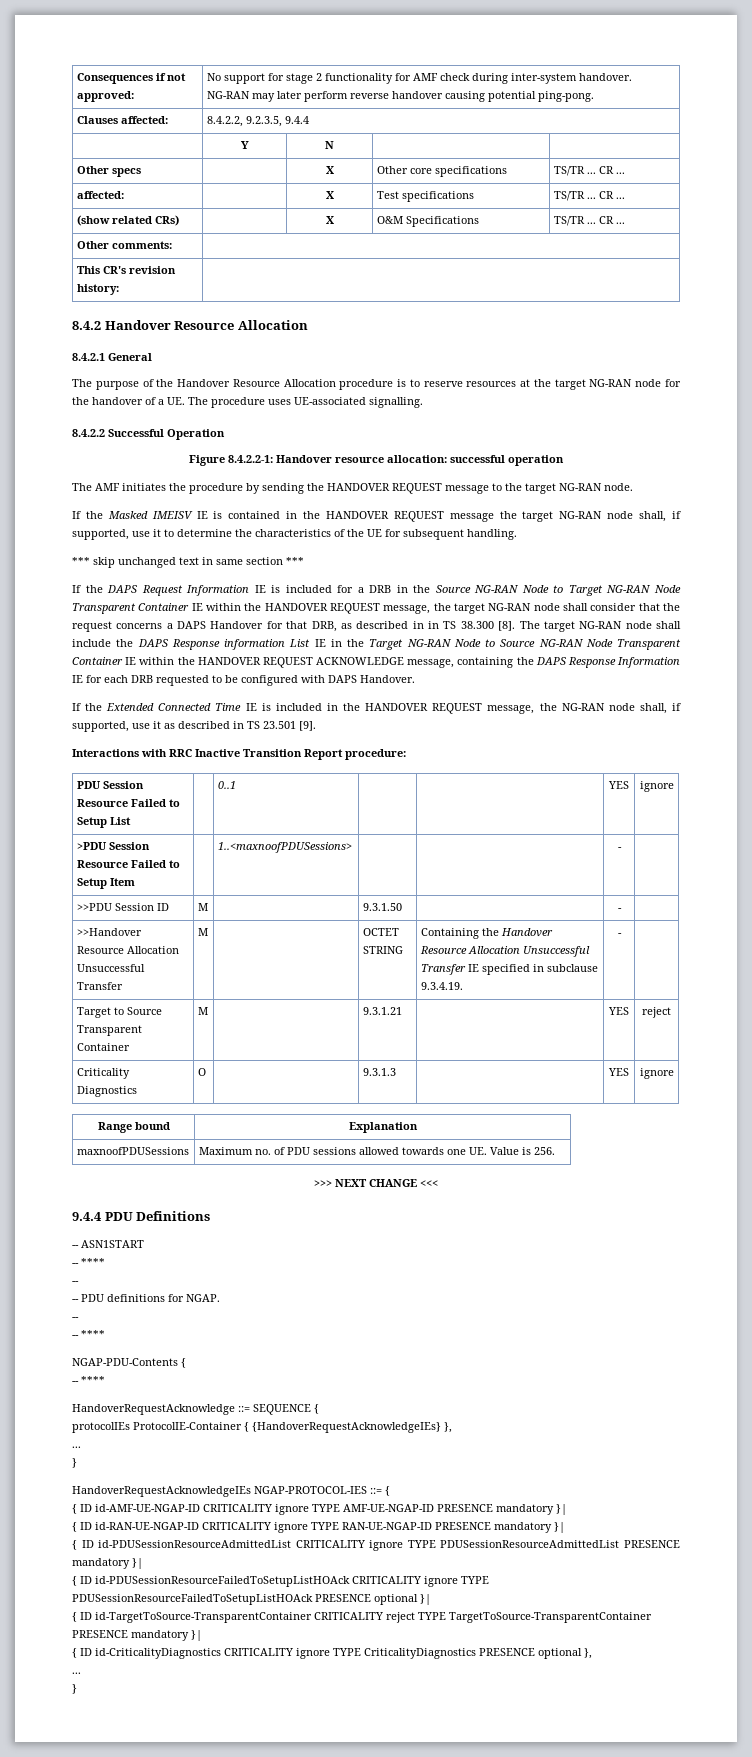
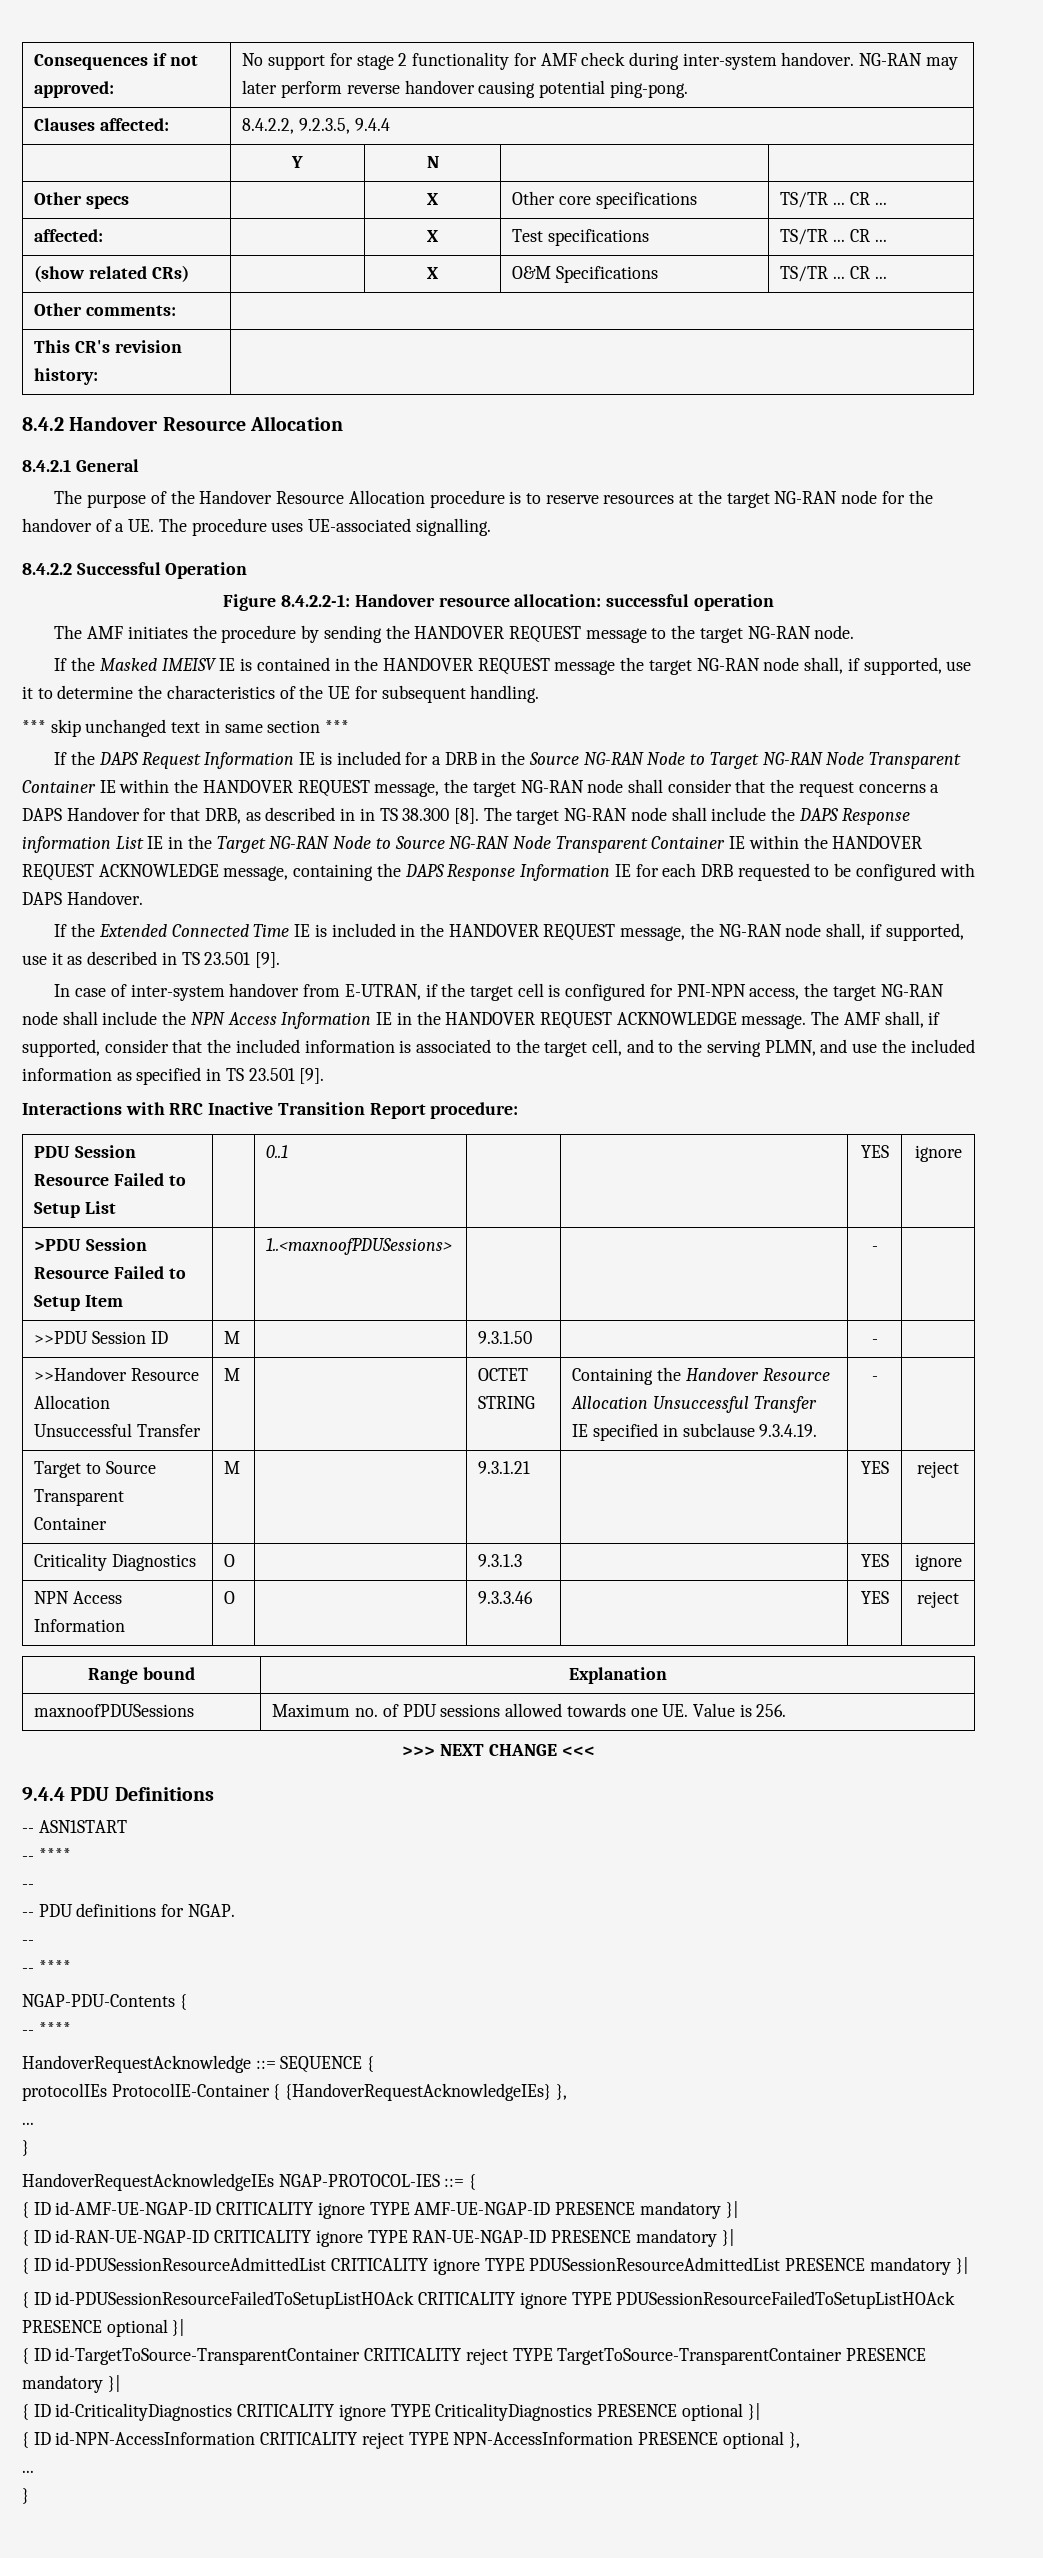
(316, 726) none -> [54,983,944,1001] [22,1011,941,1029] [22,1039,975,1057] [22,1067,325,1085] // In case of inter-system handover from E-UTRAN, if the target cell is configured for PNI-NPN access, the target NG-RAN node shall include the NPN Access Information IE in the HANDOVER REQUEST ACKNOWLEDGE message. The AMF shall, if supported, consider that the included information is associated to the target cell, and to the serving PLMN, and use the included information as specified in TS 23.501 [9].
(674, 1073) none -> [34,1591,123,1604] [34,1619,126,1632] [224,1591,236,1604] [478,1591,534,1604] [860,1591,889,1604] [917,1591,959,1608] // NPN Access Information | O | | 9.3.3.46 | | YES | reject
(582, 1653) none -> [747,2403,761,2420] [22,2431,784,2449] }| // { ID id-NPN-AccessInformation CRITICALITY reject TYPE NPN-AccessInformation PRESENCE optional

